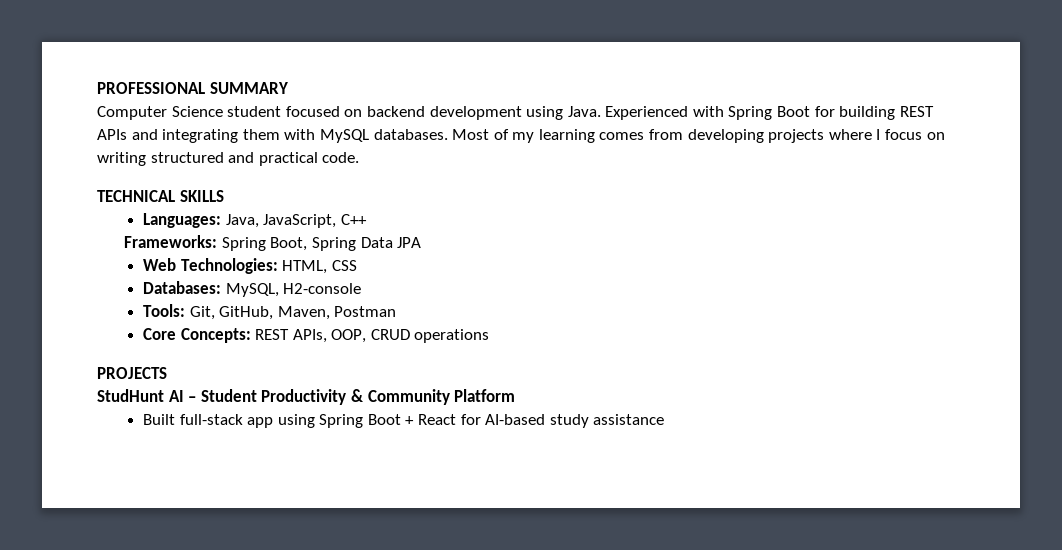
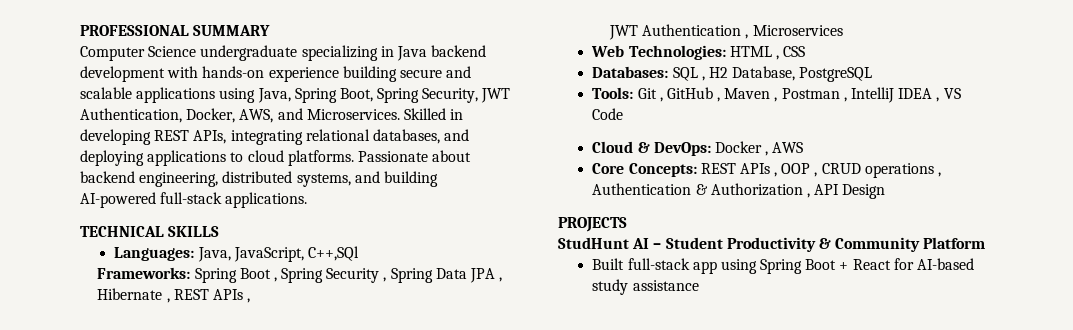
[227,106,934,120] [97,129,945,143] [97,152,360,166] student focused on backend development using Java. Experienced with Spring Boot for building REST APIs and integrating them with MySQL databases. Most of my learning comes from developing projects where I focus on writing structured and practical code. -> [200,45,487,61] [80,66,472,82] [80,87,511,103] [80,108,464,123] [80,129,470,145] [80,150,472,166] [80,171,438,187] [80,192,308,208] undergraduate specializing in Java backend development with hands-on experience building secure and scalable applications using Java, Spring Boot, Spring Security, JWT Authentication, Docker, AWS, and Microservices. Skilled in developing REST APIs, integrating relational databases, and deploying applications to cloud platforms. Passionate about backend engineering, distributed systems, and building AI-powered full-stack applications.
[340,214,367,225] C++ -> [307,246,359,261] C++,SQl
[270,237,422,251] Boot, Spring Data JPA -> [239,268,503,283] [97,288,251,303] [608,24,843,40] Boot , Spring Security , Spring Data JPA , Hibernate , REST APIs , // JWT Authentication , Microservices
[282,260,328,274] HTML, -> [729,46,779,60] HTML ,
[225,283,362,297] [142,304,397,320] [142,328,490,343] MySQL, H2-console // Tools: Git, GitHub, Maven, Postman // Core Concepts: REST APIs, OOP, CRUD operations -> [672,66,873,82] [592,87,961,103] [592,108,624,120] [592,141,804,156] [592,163,942,178] [592,183,886,199] SQL , H2 Database, PostgreSQL // Tools: Git , GitHub , Maven , Postman , IntelliJ IDEA , VS Code // Cloud & DevOps: Docker , AWS // Core Concepts: REST APIs , OOP , CRUD operations , Authentication & Authorization , API Design

